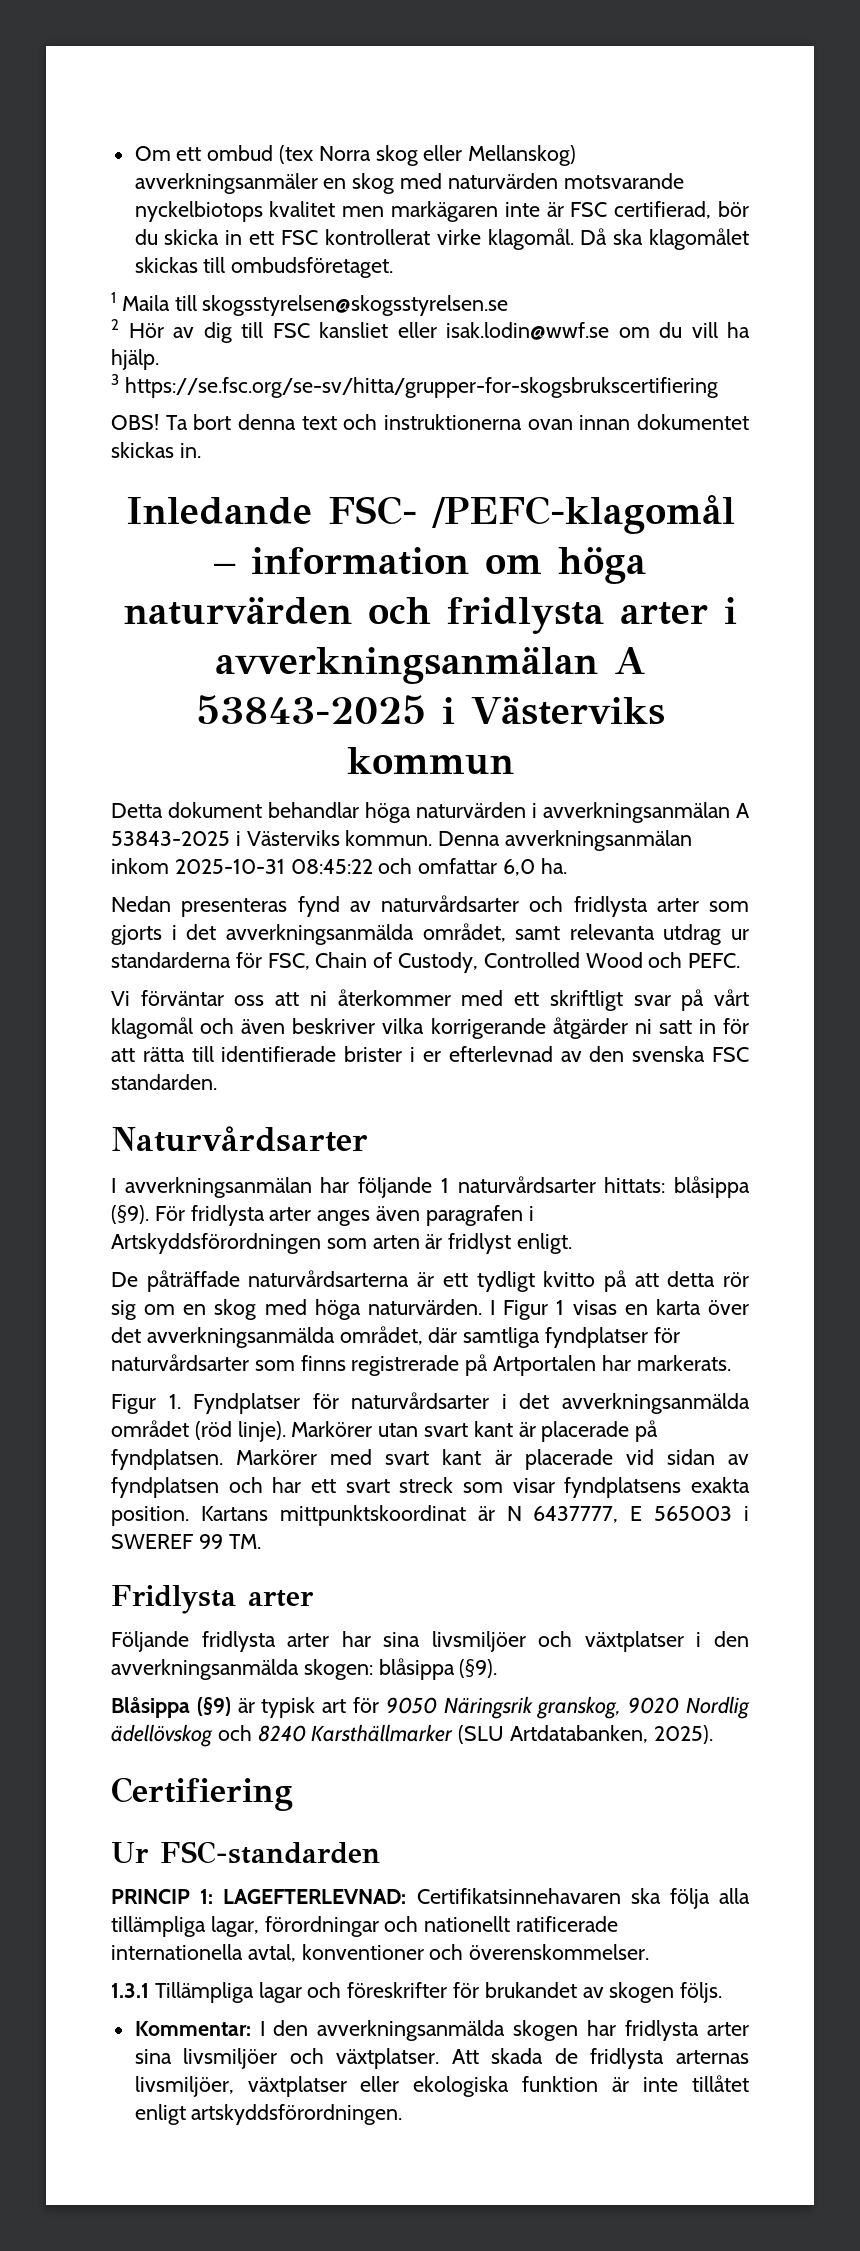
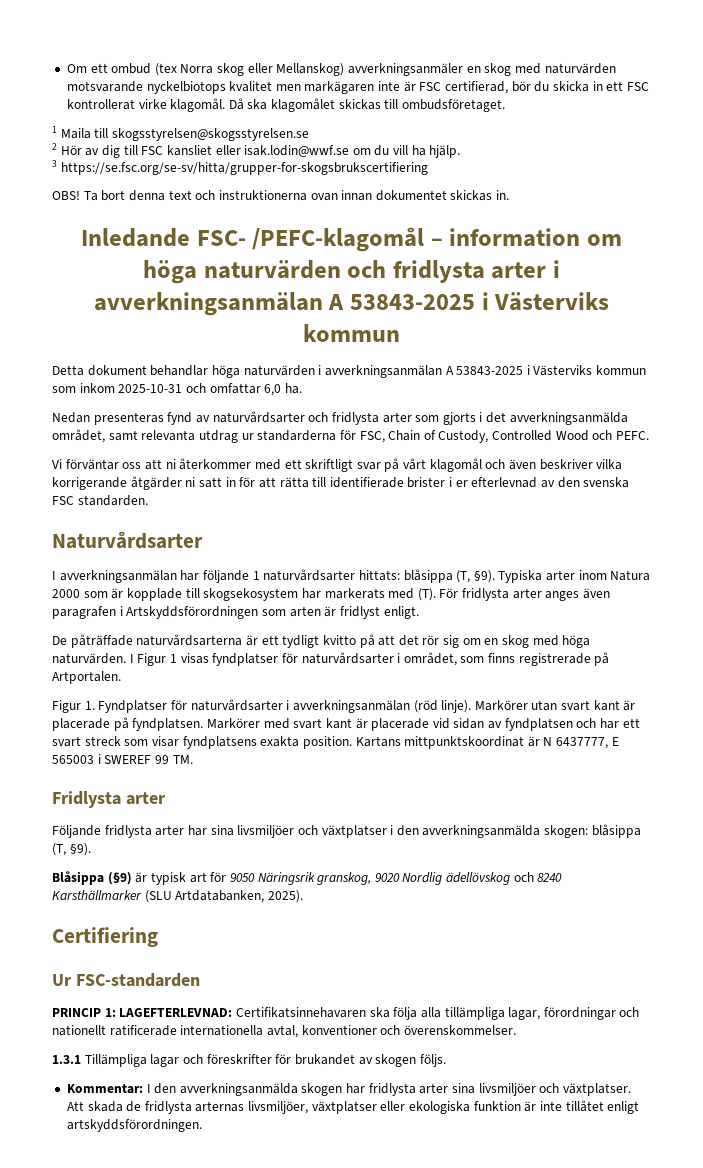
[345,830,693,851] kommun. Denna avverkningsanmälan -> [596,365,647,375] [52,386,76,393] kommun som
[290,859,373,874] 08:45:22 -> (183, 388) none
[111,1205,149,1224] (§9). -> [456,570,651,583] [52,588,436,601] (T, §9). Typiska arter inom Natura 2000 som är kopplade till skogsekosystem har markerats med (T).
[667,1271,716,1287] detta -> [398,635,419,646] det
[624,1299,749,1315] [111,1326,541,1348] en karta över det avverkningsanmälda området, där samtliga -> (209, 658) none
(249, 1362) none -> [397,652,457,666] i området,
[493,1355,731,1376] Artportalen har markerats. -> [52,671,121,684] Artportalen.
[519,1393,750,1414] [111,1420,189,1437] det avverkningsanmälda området -> [292,700,410,713] avverkningsanmälan
[459,1659,498,1678] (§9). -> [52,843,91,856] (T, §9).

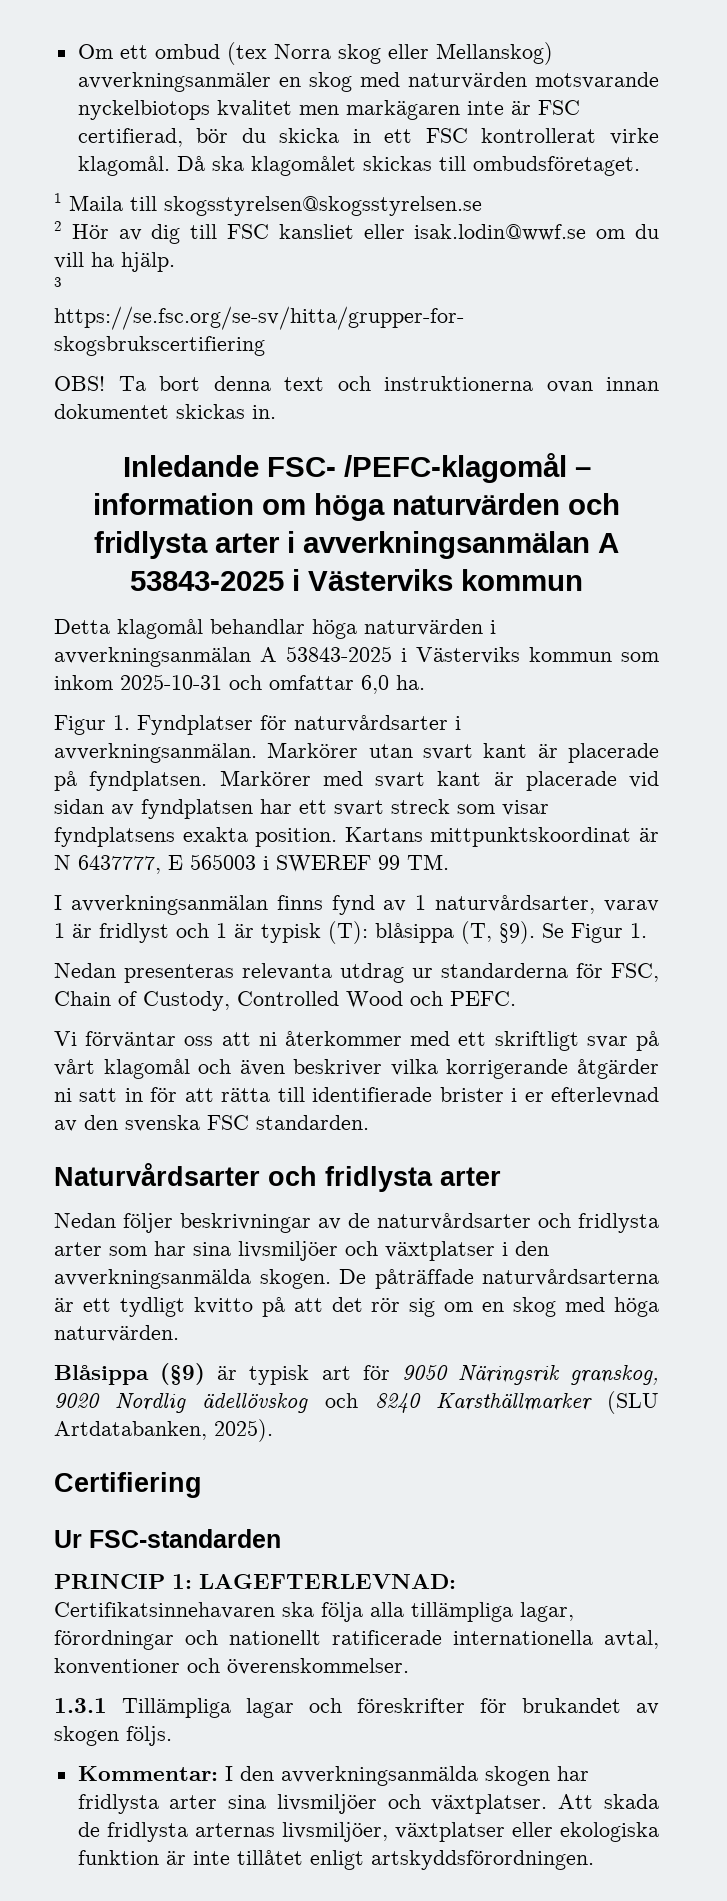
[87,365,147,376] dokument -> [117,619,203,639] klagomål
[52,411,628,425] [52,429,138,443] Nedan presenteras fynd av naturvårdsarter och fridlysta arter som gjorts i det avverkningsanmälda området, samt -> [54,715,461,735] [54,742,659,763] [54,770,659,791] [54,799,549,819] [54,827,660,847] [54,854,449,874] [54,895,659,915] [54,921,647,944] [54,963,234,983] Figur 1. Fyndplatser för naturvårdsarter i avverkningsanmälan. Markörer utan svart kant är placerade på fyndplatsen. Markörer med svart kant är placerade vid sidan av fyndplatsen har ett svart streck som visar fyndplatsens exakta position. Kartans mittpunktskoordinat är N 6437777, E 565003 i SWEREF 99 TM. // I avverkningsanmälan finns fynd av 1 naturvårdsarter, varav 1 är fridlyst och 1 är typisk (T): blåsippa (T, §9). Se Figur 1. // Nedan presenteras
[52,569,651,583] [52,588,611,601] [52,606,419,619] // I avverkningsanmälan har följande 1 naturvårdsarter hittats: blåsippa (T, §9). Typiska arter inom Natura 2000 som är kopplade till skogsekosystem har markerats med (T). För fridlysta arter anges även paragrafen i Artskyddsförordningen som arten är fridlyst enligt. // -> [268,1166,501,1192] [54,1213,659,1233] [54,1241,549,1261] [54,1269,331,1289] och fridlysta arter // Nedan följer beskrivningar av de naturvårdsarter och fridlysta arter som har sina livsmiljöer och växtplatser i den avverkningsanmälda skogen.
[129,652,610,666] [52,671,121,684] [52,699,636,713] [52,717,640,731] [52,736,619,749] [52,754,193,764] [52,791,166,808] [52,824,641,838] [52,843,91,856] I Figur 1 visas fyndplatser för naturvårdsarter i området, som finns registrerade på Artportalen. // Figur 1. Fyndplatser för naturvårdsarter i avverkningsanmälan (röd linje). Markörer utan svart kant är placerade på fyndplatsen. Markörer med svart kant är placerade vid sidan av fyndplatsen och har ett svart streck som visar fyndplatsens exakta position. Kartans mittpunktskoordinat är N 6437777, E 565003 i SWEREF 99 TM. // Fridlysta arter // Följande fridlysta arter har sina livsmiljöer och växtplatser i den avverkningsanmälda skogen: blåsippa (T, §9). -> (179, 1333) none

